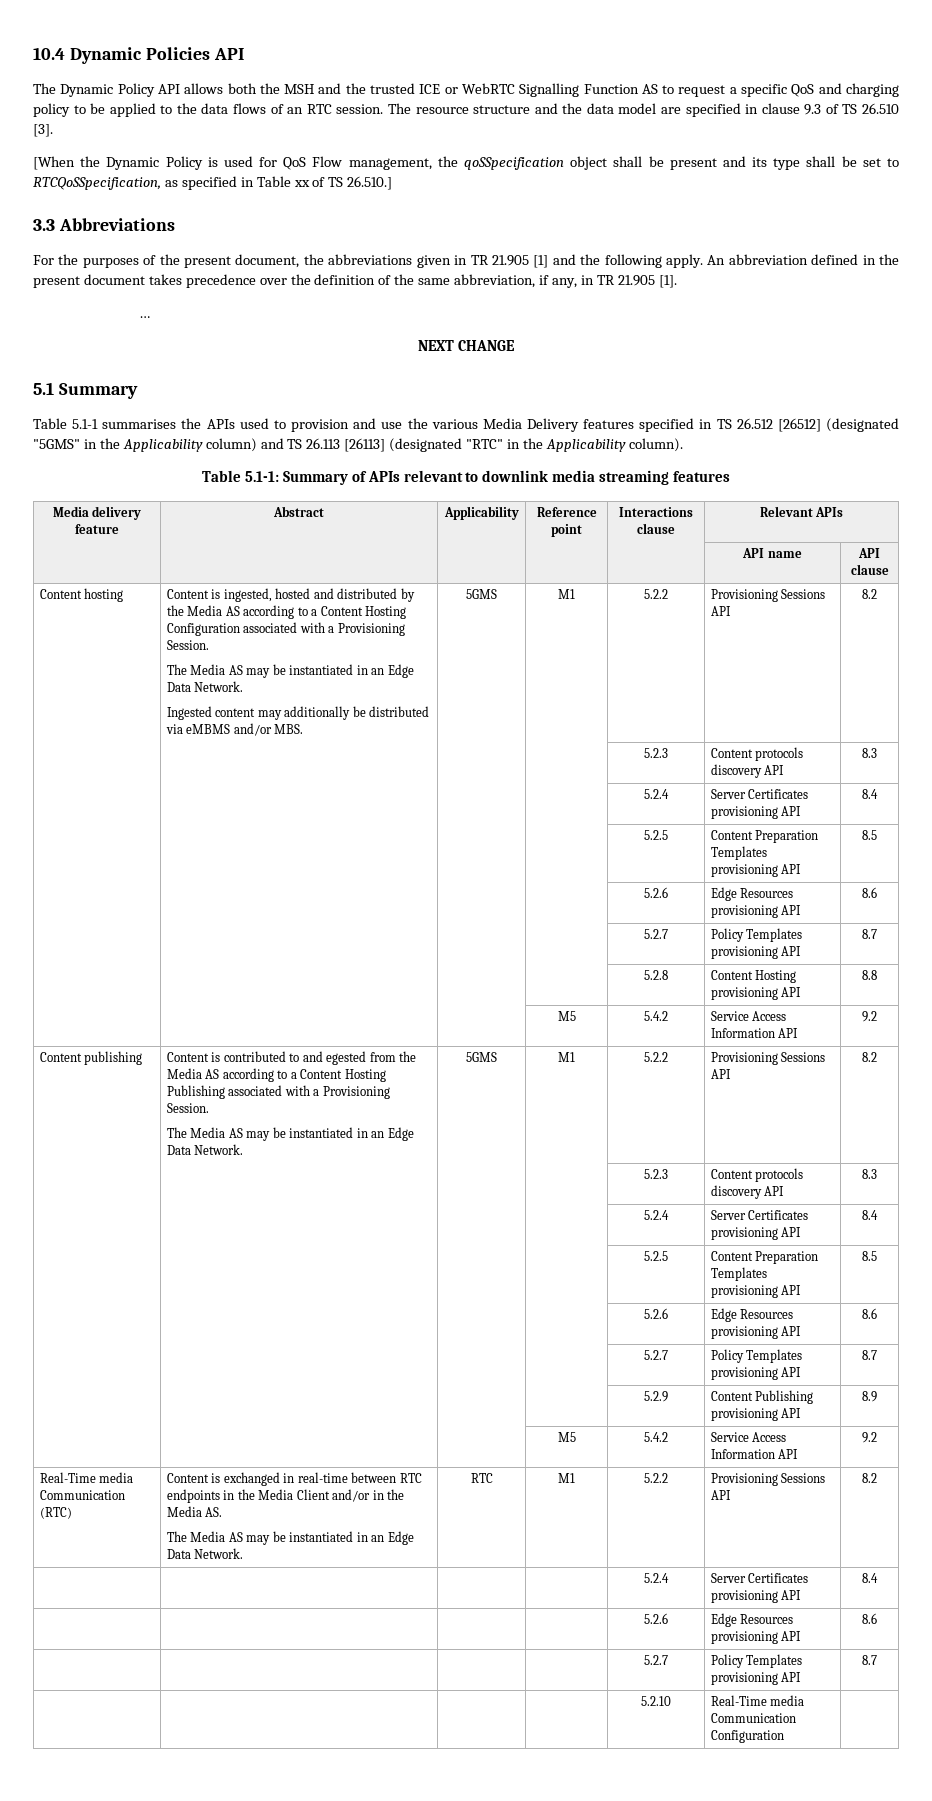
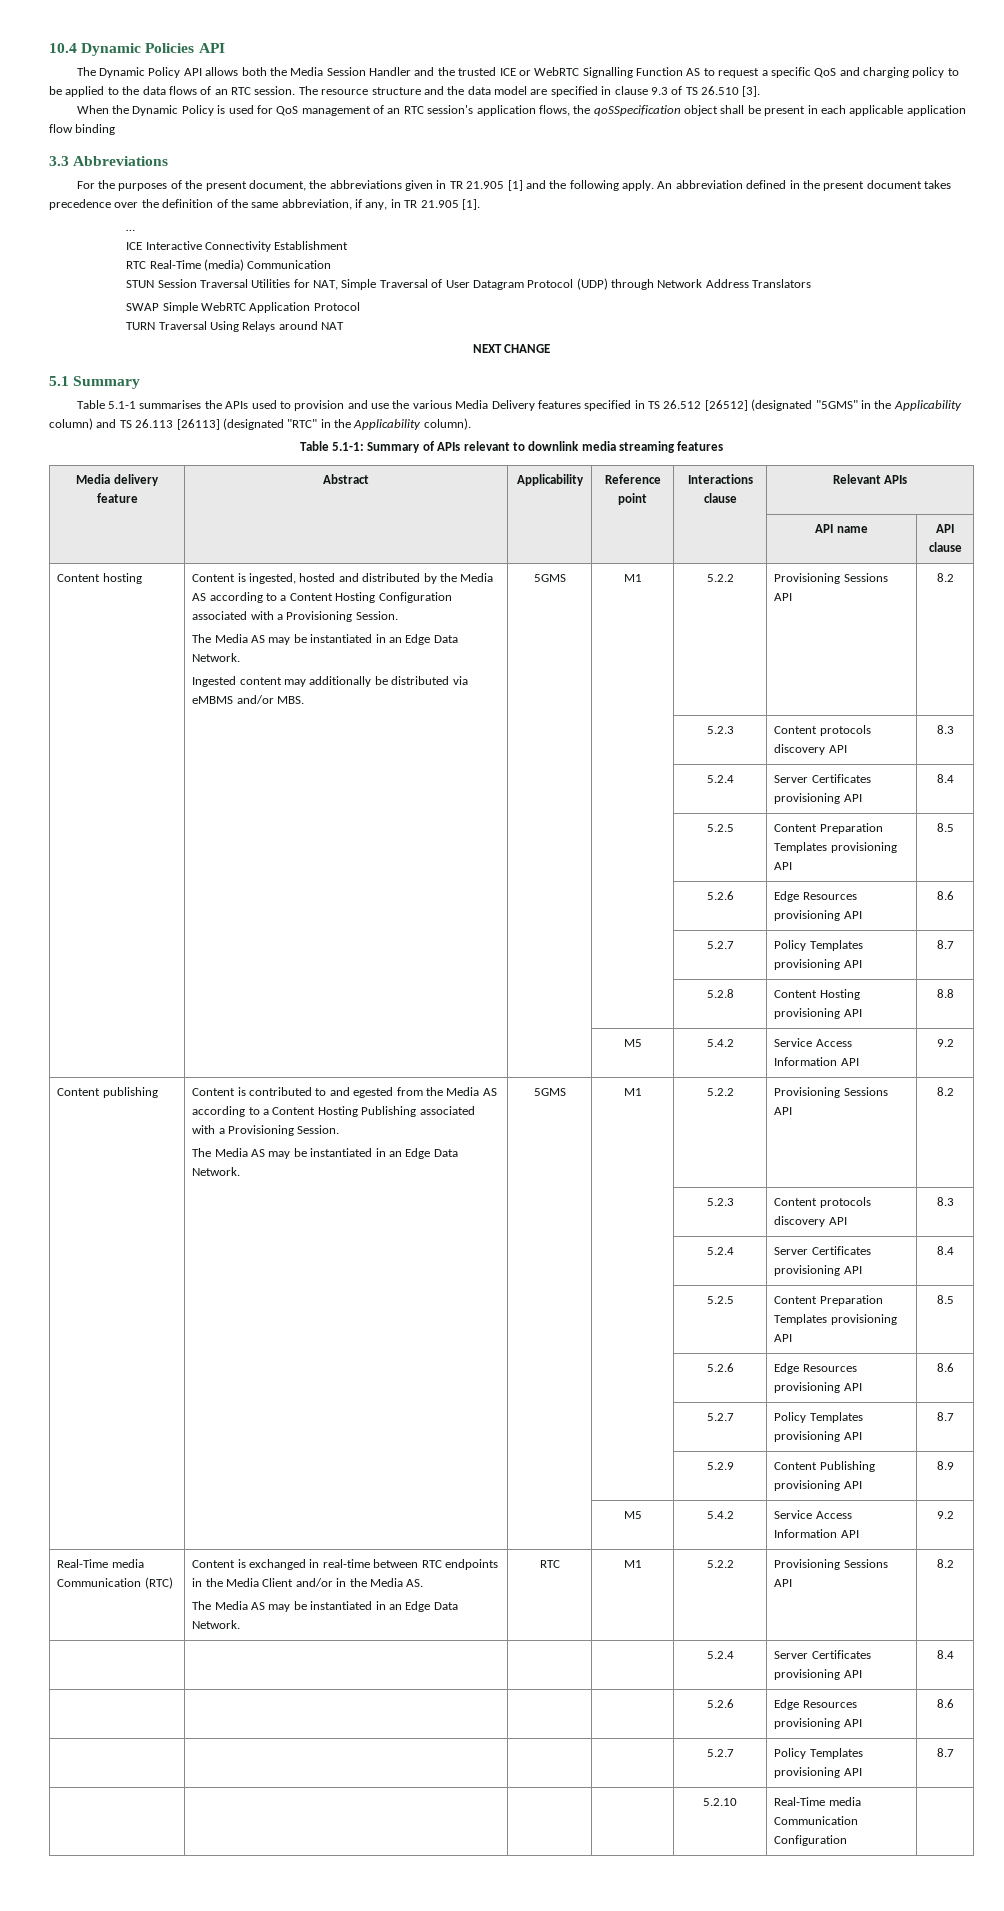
[284,84,315,94] MSH -> [290,67,412,76] Media Session Handler
[33,156,75,170] [When -> [76,105,109,114] When
[312,156,432,170] Flow management, -> [301,105,570,116] management of an RTC session's application flows,
[722,156,899,170] [33,176,393,190] and its type shall be set to RTCQoSSpecification, as specified in Table xx of TS 26.510.] -> [807,105,966,116] [49,124,116,135] in each applicable application flow binding
(150, 317) none -> [126,241,349,252] [126,259,332,271] [126,278,812,290] [126,302,360,313] [126,321,345,332] // ICE Interactive Connectivity Establishment // RTC Real-Time (media) Communication // STUN Session Traversal Utilities for NAT, Simple Traversal of User Datagram Protocol (UDP) through Network Address Translators // SWAP Simple WebRTC Application Protocol // TURN Traversal Using Relays around NAT

